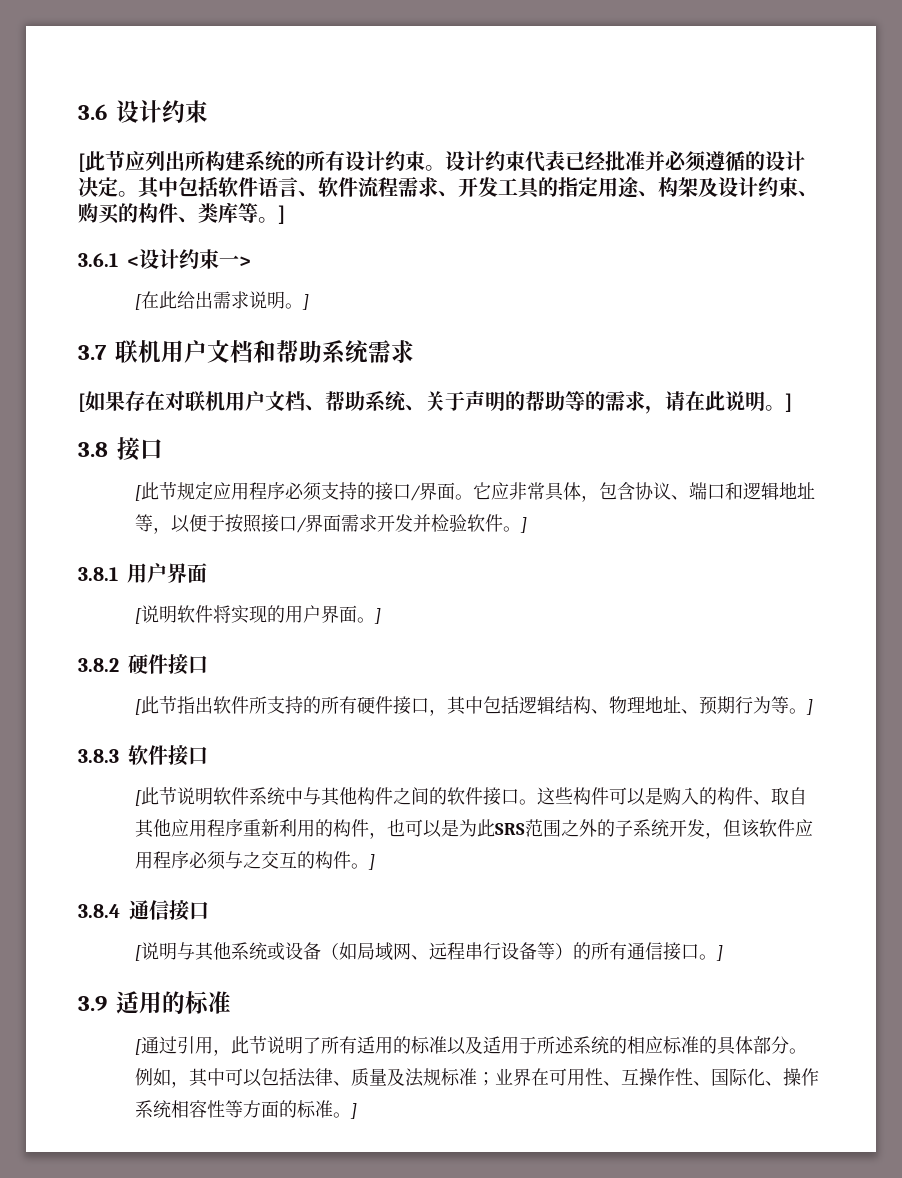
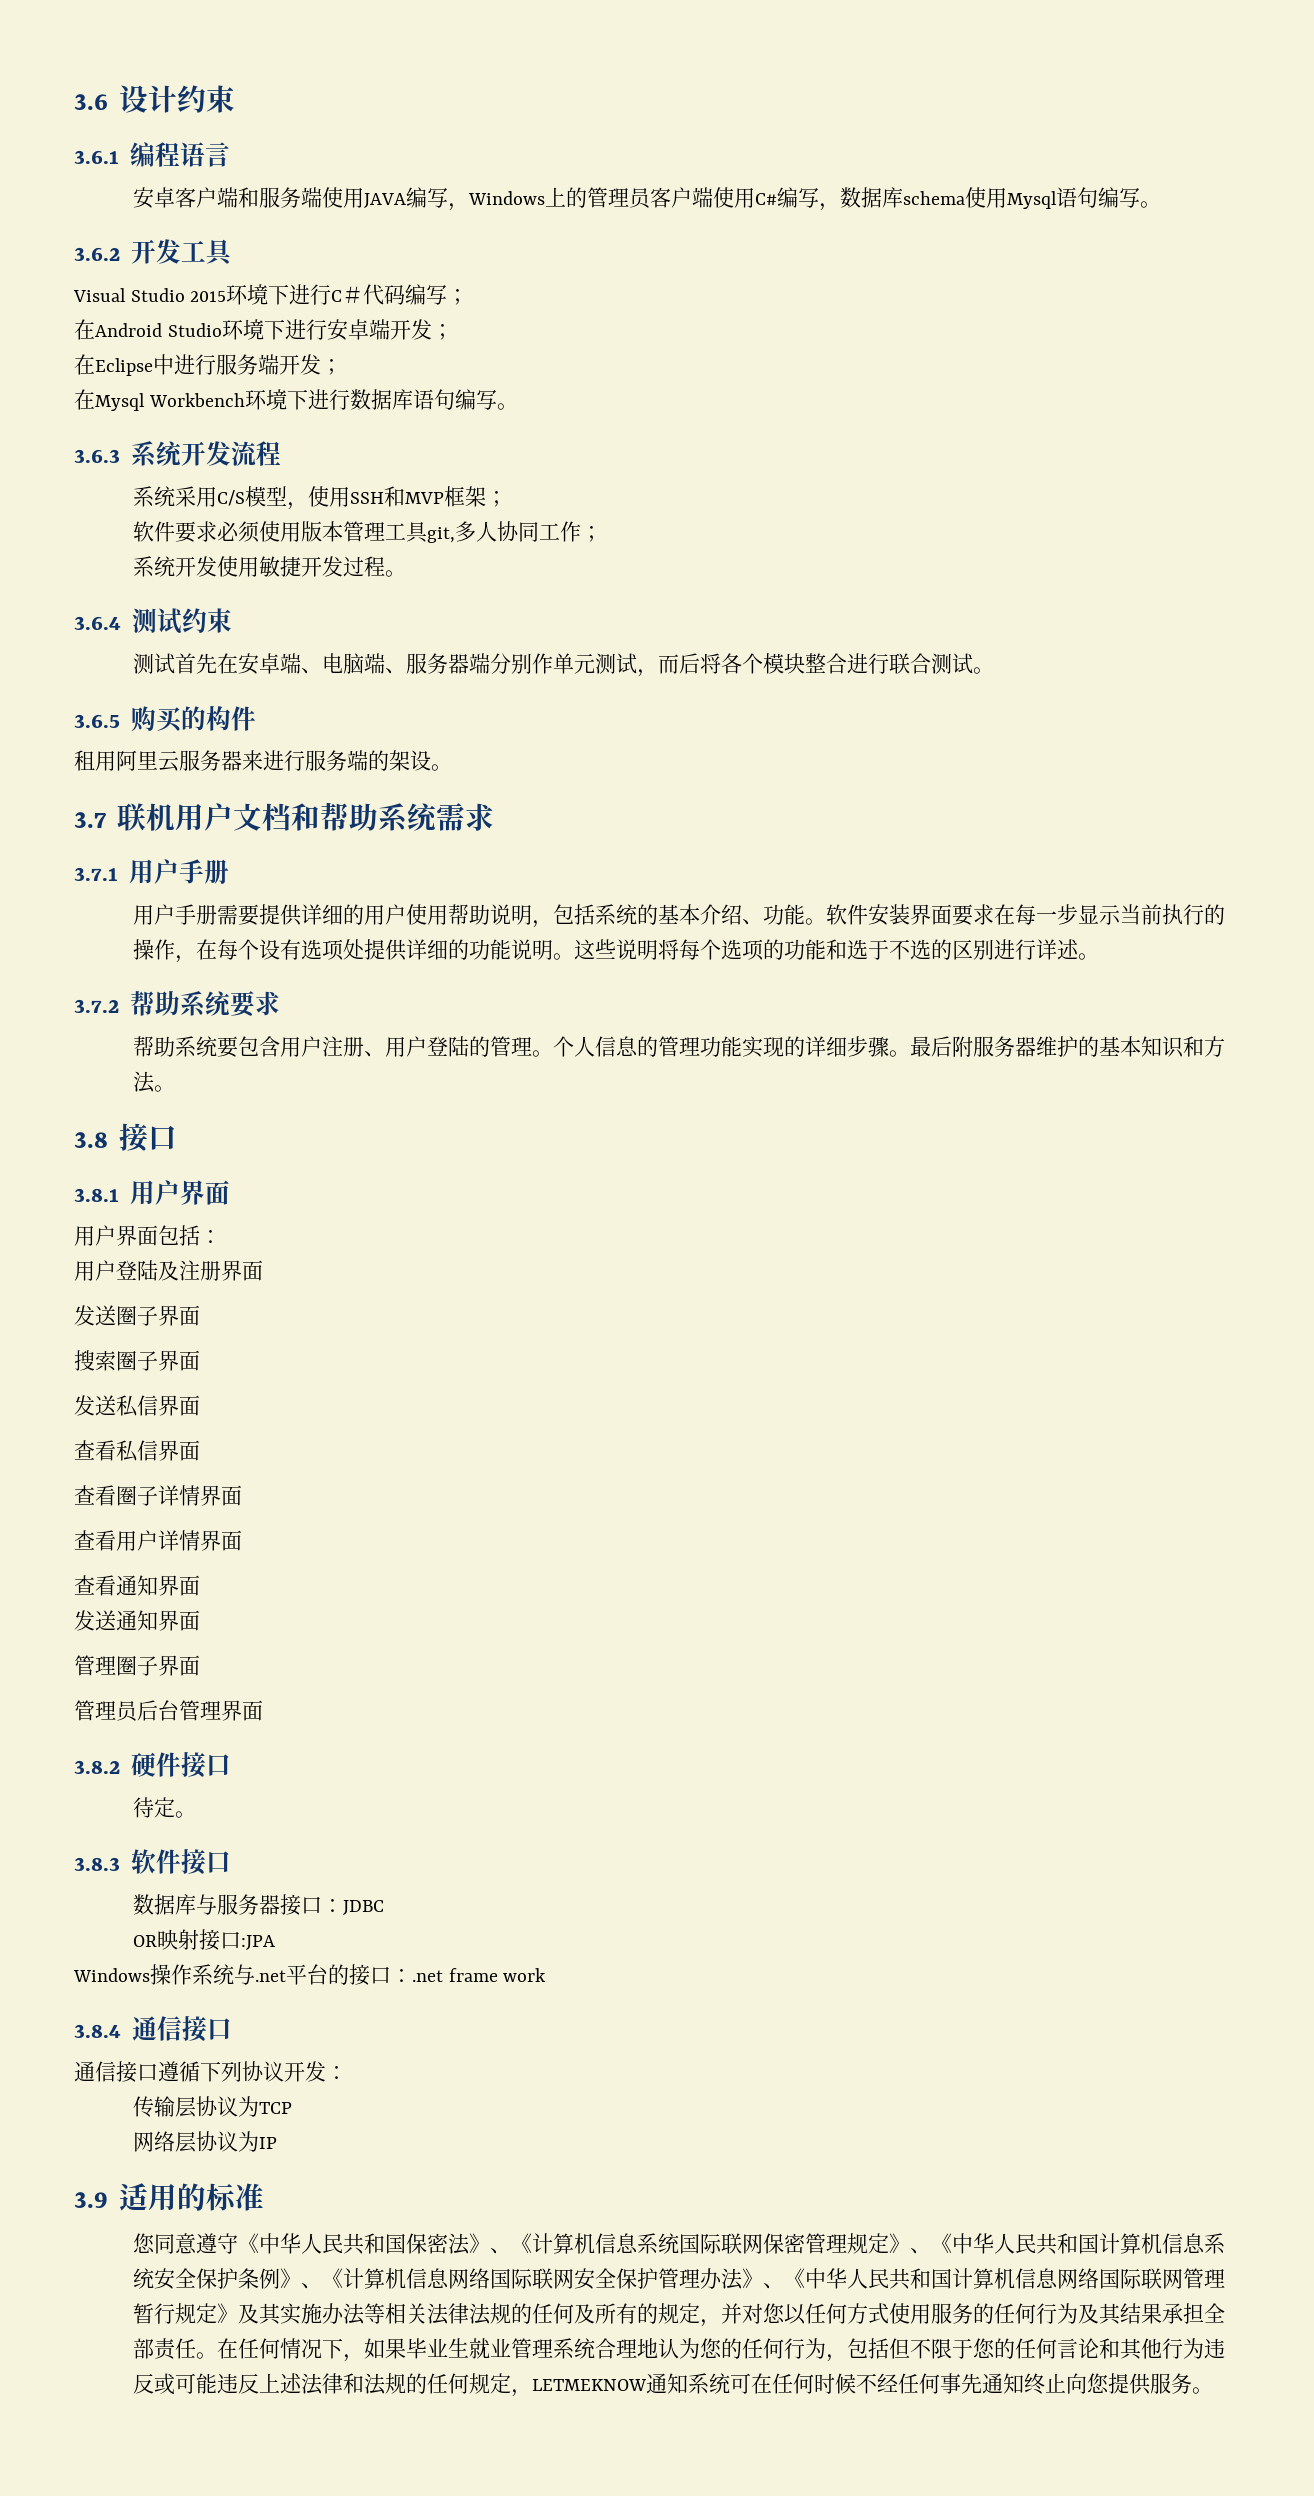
[78,150,805,172] [78,176,818,199] [78,202,285,224] [78,249,251,269] [134,291,309,310] [此节应列出所构建系统的所有设计约束。设计约束代表已经批准并必须遵循的设计决定。其中包括软件语言、软件流程需求、开发工具的指定用途、构架及设计约束、购买的构件、类库等。] // 3.6.1 <设计约束一> // [在此给出需求说明。] -> [74,142,230,167] [132,187,1161,211] [74,239,234,266] [73,284,469,305] [74,319,453,341] [74,354,342,376] [74,389,518,411] [74,441,281,467] [132,486,507,510] [132,521,602,543] [132,556,406,577] [74,608,232,634] [132,653,994,677] [74,705,256,733] [74,750,452,772] 3.6.1编程语言 // 安卓客户端和服务端使用JAVA编写，Windows上的管理员客户端使用C#编写，数据库schema使用Mysql语句编写。 // 3.6.2开发工具 // Visual Studio 2015环境下进行C＃代码编写； // 在Android Studio环境下进行安卓端开发； // 在Eclipse中进行服务端开发； // 在Mysql Workbench环境下进行数据库语句编写。 // 3.6.3系统开发流程 // 系统采用C/S模型，使用SSH和MVP框架； // 软件要求必须使用版本管理工具git,多人协同工作； // 系统开发使用敏捷开发过程。 // 3.6.4测试约束 // 测试首先在安卓端、电脑端、服务器端分别作单元测试，而后将各个模块整合进行联合测试。 // 3.6.5购买的构件 // 租用阿里云服务器来进行服务端的架设。
[78,390,792,414] [78,437,163,461] [134,481,815,502] [134,514,527,534] [78,563,207,583] [134,605,381,624] [78,654,208,675] [134,696,813,716] [如果存在对联机用户文档、帮助系统、关于声明的帮助等的需求，请在此说明。] // 3.8接口 // [此节规定应用程序必须支持的接口/界面。它应非常具体，包含协议、端口和逻辑地址等，以便于按照接口/界面需求开发并检验软件。] // 3.8.1用户界面 // [说明软件将实现的用户界面。] // 3.8.2硬件接口 // [此节指出软件所支持的所有硬件接口，其中包括逻辑结构、物理地址、预期行为等。] -> [74,859,229,884] [132,904,1225,928] [132,939,1099,963] [74,991,280,1017] [132,1036,1225,1058] [132,1071,175,1093] [74,1123,177,1152] [74,1180,230,1205] [74,1225,221,1246] [74,1260,263,1281] [74,1305,200,1326] [74,1350,200,1371] [74,1395,200,1417] [74,1440,200,1462] [74,1485,242,1506] [74,1530,242,1551] [74,1575,200,1596] [74,1610,200,1631] [74,1655,200,1676] [74,1700,263,1722] [74,1752,231,1778] [132,1797,196,1818] 3.7.1用户手册 // 用户手册需要提供详细的用户使用帮助说明，包括系统的基本介绍、功能。软件安装界面要求在每一步显示当前执行的操作，在每个设有选项处提供详细的功能说明。这些说明将每个选项的功能和选于不选的区别进行详述。 // 3.7.2帮助系统要求 // 帮助系统要包含用户注册、用户登陆的管理。个人信息的管理功能实现的详细步骤。最后附服务器维护的基本知识和方法。 // 3.8接口 // 3.8.1用户界面 // 用户界面包括： // 用户登陆及注册界面 // 发送圈子界面 // 搜索圈子界面 // 发送私信界面 // 查看私信界面 // 查看圈子详情界面 // 查看用户详情界面 // 查看通知界面 // 发送通知界面 // 管理圈子界面 // 管理员后台管理界面 // 3.8.2硬件接口 // 待定。
[134,787,807,806] [134,819,813,839] [134,851,375,870] [78,900,209,921] [134,942,723,961] [78,991,231,1014] [134,1036,807,1056] [134,1068,819,1088] [134,1100,357,1119] [此节说明软件系统中与其他构件之间的软件接口。这些构件可以是购入的构件、取自其他应用程序重新利用的构件，也可以是为此SRS范围之外的子系统开发，但该软件应用程序必须与之交互的构件。] // 3.8.4通信接口 // [说明与其他系统或设备（如局域网、远程串行设备等）的所有通信接口。] // 3.9适用的标准 // [通过引用，此节说明了所有适用的标准以及适用于所述系统的相应标准的具体部分。例如，其中可以包括法律、质量及法规标准；业界在可用性、互操作性、国际化、操作系统相容性等方面的标准。] -> [132,1894,384,1916] [132,1929,275,1951] [73,1964,547,1986] [74,2016,232,2042] [74,2061,347,2083] [132,2096,292,2118] [132,2131,277,2153] [74,2183,264,2211] [132,2233,1225,2255] [132,2268,1225,2290] [132,2303,1225,2327] [132,2338,1225,2362] [132,2373,1213,2397] 数据库与服务器接口：JDBC // OR映射接口:JPA // Windows操作系统与.net平台的接口：.net frame work // 3.8.4通信接口 // 通信接口遵循下列协议开发： // 传输层协议为TCP // 网络层协议为IP // 3.9适用的标准 // 您同意遵守《中华人民共和国保密法》、《计算机信息系统国际联网保密管理规定》、《中华人民共和国计算机信息系统安全保护条例》、《计算机信息网络国际联网安全保护管理办法》、《中华人民共和国计算机信息网络国际联网管理暂行规定》及其实施办法等相关法律法规的任何及所有的规定，并对您以任何方式使用服务的任何行为及其结果承担全部责任。在任何情况下，如果毕业生就业管理系统合理地认为您的任何行为，包括但不限于您的任何言论和其他行为违反或可能违反上述法律和法规的任何规定，LETMEKNOW通知系统可在任何时候不经任何事先通知终止向您提供服务。

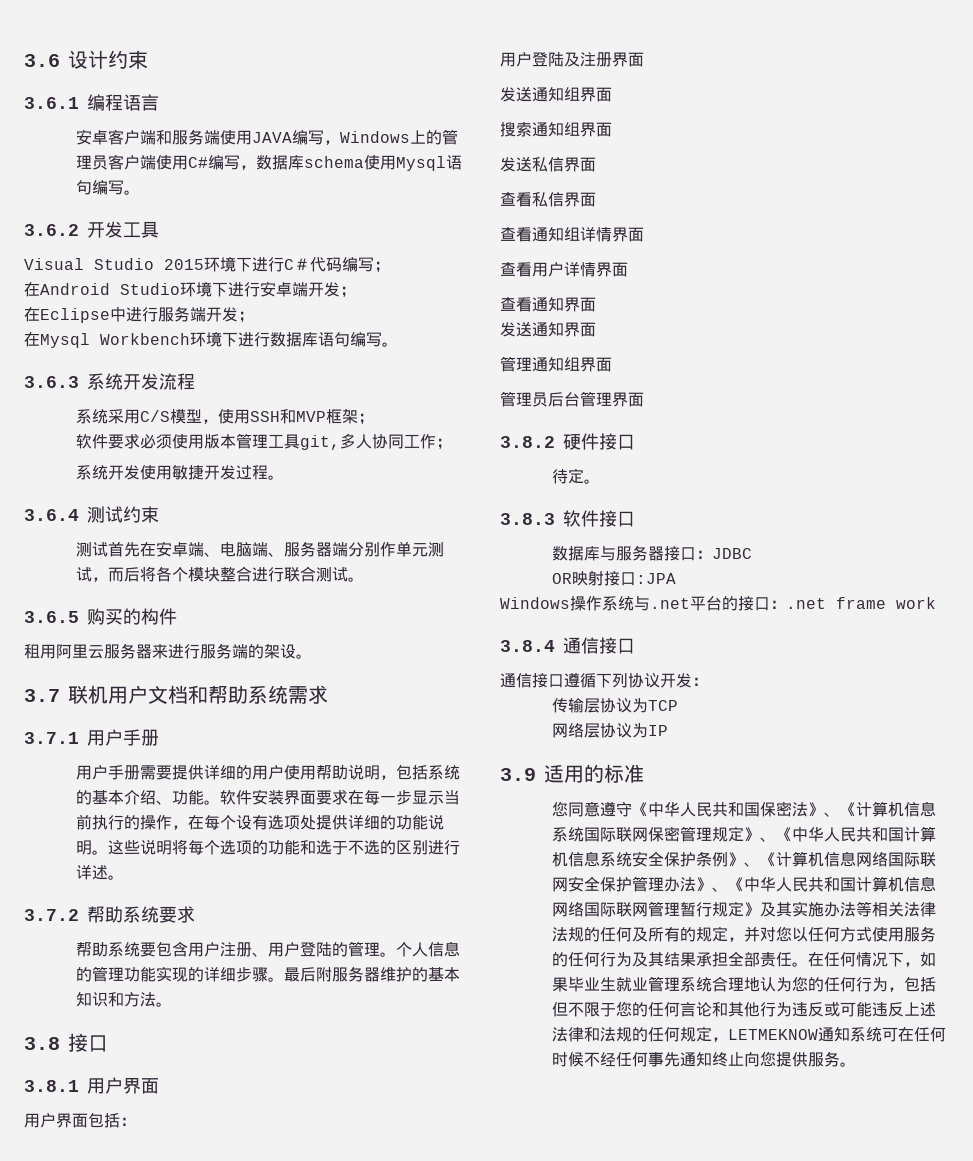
[116,1305,158,1326] 圈子 -> [532,87,580,102] 通知组
[116,1350,158,1371] 圈子 -> [532,122,580,137] 通知组
[116,1485,158,1506] 圈子 -> [532,227,580,242] 通知组
[116,1655,158,1676] 圈子 -> [532,357,580,372] 通知组

